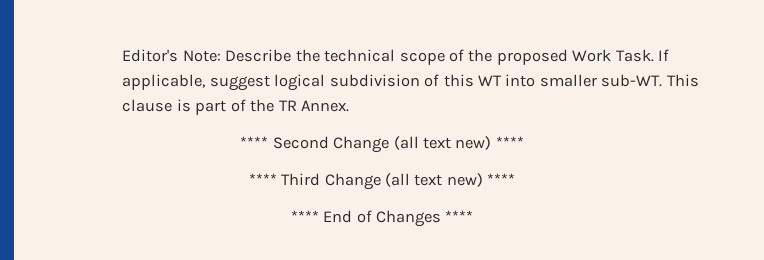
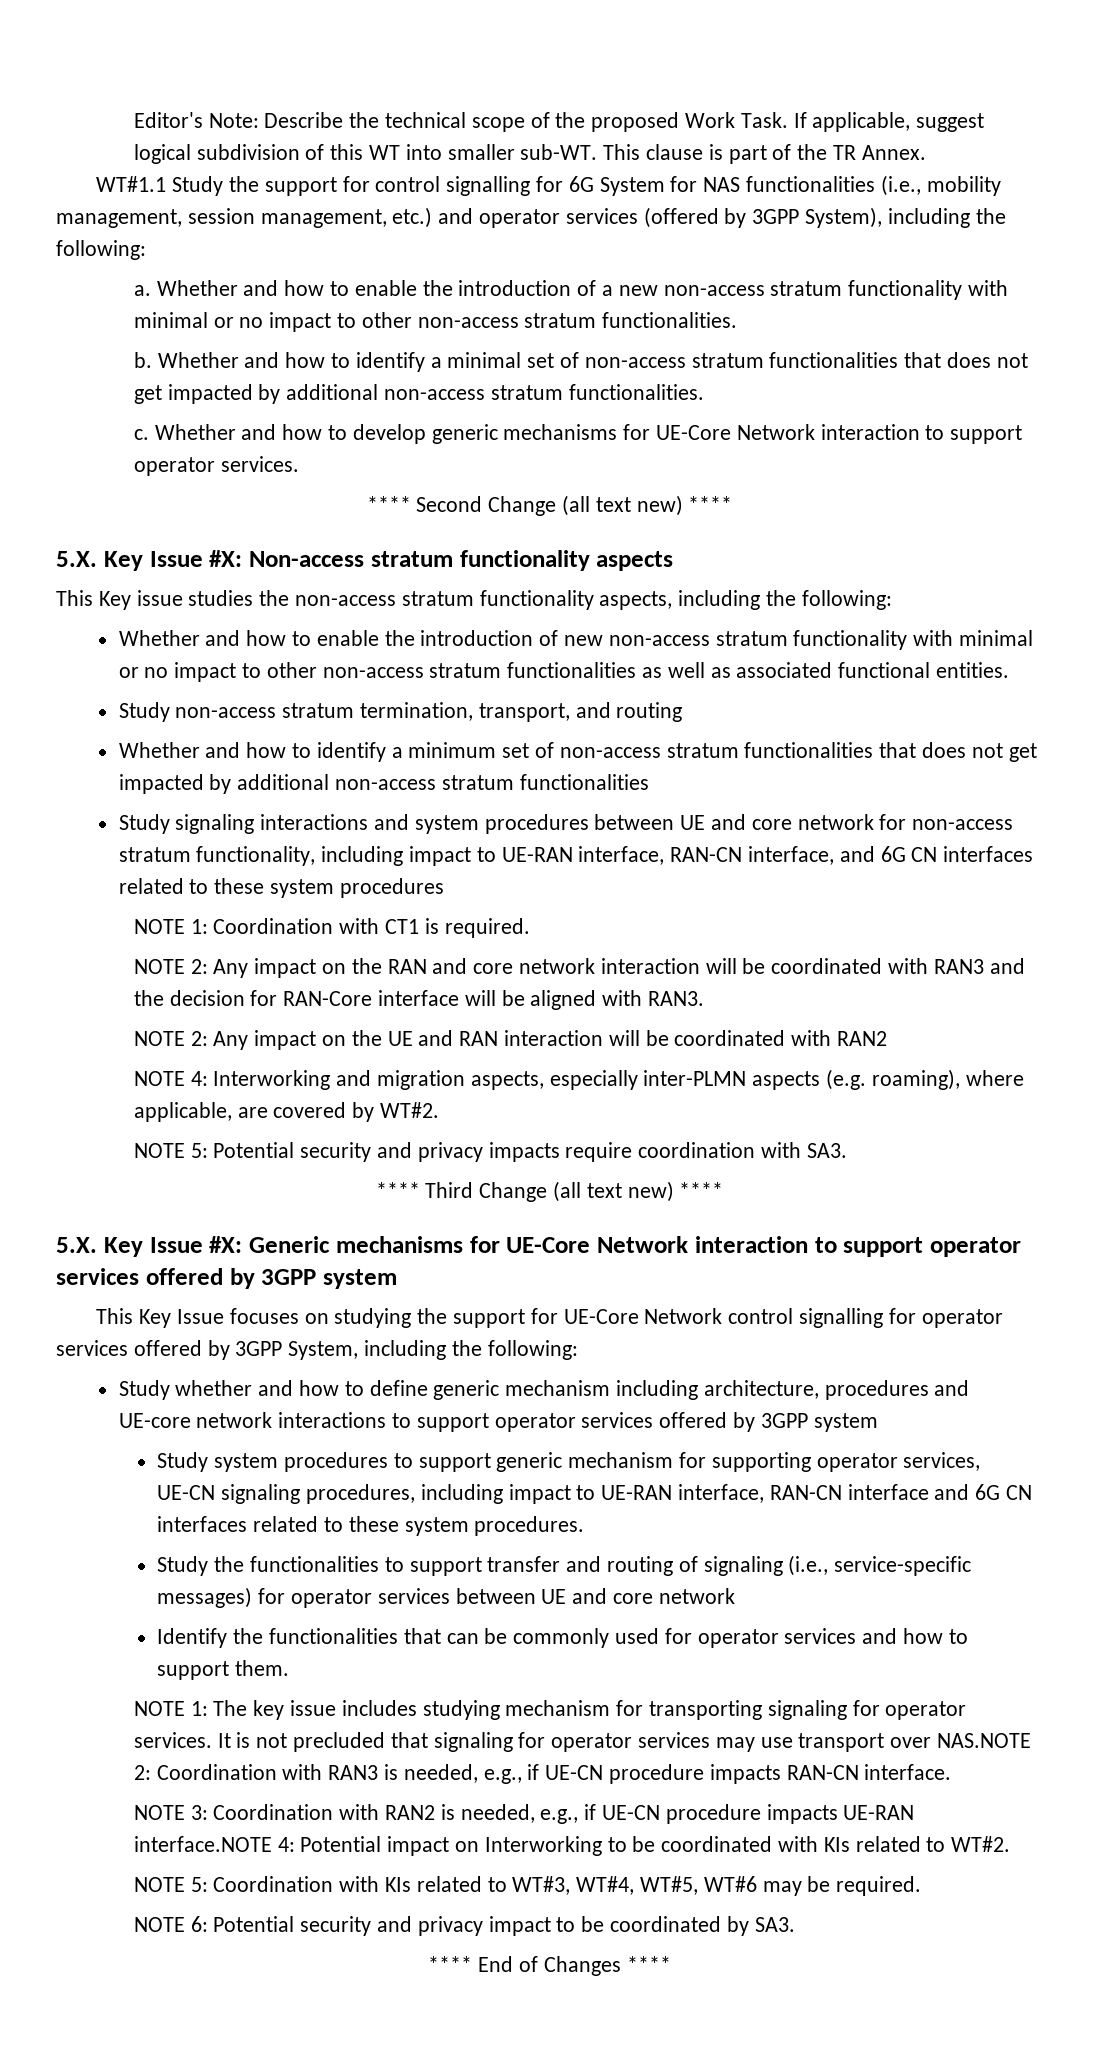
(350, 106) none -> [96,175,1001,196] [56,207,1006,228] [56,240,146,260] [133,280,1008,300] [133,312,738,332] [133,352,1028,372] [133,384,704,404] [133,424,1023,444] [133,456,299,476] // WT#1.1 Study the support for control signalling for 6G System for NAS functionalities (i.e., mobility management, session management, etc.) and operator services (offered by 3GPP System), including the following: // a. Whether and how to enable the introduction of a new non-access stratum functionality with minimal or no impact to other non-access stratum functionalities. // b. Whether and how to identify a minimal set of non-access stratum functionalities that does not get impacted by additional non-access stratum functionalities. // c. Whether and how to develop generic mechanisms for UE-Core Network interaction to support operator services.
(524, 142) none -> [56,550,674,571] [56,590,892,610] [118,630,1033,650] [118,662,1009,682] [118,702,683,722] [118,742,1037,762] [118,774,649,794] [118,814,1014,834] [118,846,1034,866] [118,878,444,898] [133,918,530,938] [133,958,1025,978] [133,990,704,1010] [133,1030,887,1050] [133,1069,1024,1090] [133,1102,439,1122] [133,1142,847,1162] // 5.X. Key Issue #X: Non-access stratum functionality aspects // This Key issue studies the non-access stratum functionality aspects, including the following: // Whether and how to enable the introduction of new non-access stratum functionality with minimal or no impact to other non-access stratum functionalities as well as associated functional entities. // Study non-access stratum termination, transport, and routing // Whether and how to identify a minimum set of non-access stratum functionalities that does not get impacted by additional non-access stratum functionalities // Study signaling interactions and system procedures between UE and core network for non-access stratum functionality, including impact to UE-RAN interface, RAN-CN interface, and 6G CN interfaces related to these system procedures // NOTE 1: Coordination with CT1 is required. // NOTE 2: Any impact on the RAN and core network interaction will be coordinated with RAN3 and the decision for RAN-Core interface will be aligned with RAN3. // NOTE 2: Any impact on the UE and RAN interaction will be coordinated with RAN2 // NOTE 4: Interworking and migration aspects, especially inter-PLMN aspects (e.g. roaming), where applicable, are covered by WT#2. // NOTE 5: Potential security and privacy impacts require coordination with SA3.
(516, 179) none -> [56,1236,1021,1257] [56,1268,397,1289] [96,1308,1003,1328] [56,1340,578,1360] [118,1380,970,1400] [118,1412,878,1432] [157,1452,981,1472] [157,1484,1033,1504] [157,1516,585,1536] [157,1555,972,1576] [157,1587,735,1608] [157,1628,968,1648] [157,1660,290,1680] [133,1700,967,1720] [133,1732,1031,1752] [133,1764,952,1784] [133,1804,915,1824] [133,1836,1011,1856] [133,1876,922,1896] [133,1916,795,1936] // 5.X. Key Issue #X: Generic mechanisms for UE-Core Network interaction to support operator services offered by 3GPP system // This Key Issue focuses on studying the support for UE-Core Network control signalling for operator services offered by 3GPP System, including the following: // Study whether and how to define generic mechanism including architecture, procedures and UE-core network interactions to support operator services offered by 3GPP system // Study system procedures to support generic mechanism for supporting operator services, UE-CN signaling procedures, including impact to UE-RAN interface, RAN-CN interface and 6G CN interfaces related to these system procedures. // Study the functionalities to support transfer and routing of signaling (i.e., service-specific messages) for operator services between UE and core network // Identify the functionalities that can be commonly used for operator services and how to support them. // NOTE 1: The key issue includes studying mechanism for transporting signaling for operator services. It is not precluded that signaling for operator services may use transport over NAS.NOTE 2: Coordination with RAN3 is needed, e.g., if UE-CN procedure impacts RAN-CN interface. // NOTE 3: Coordination with RAN2 is needed, e.g., if UE-CN procedure impacts UE-RAN interface.NOTE 4: Potential impact on Interworking to be coordinated with KIs related to WT#2. // NOTE 5: Coordination with KIs related to WT#3, WT#4, WT#5, WT#6 may be required. // NOTE 6: Potential security and privacy impact to be coordinated by SA3.

